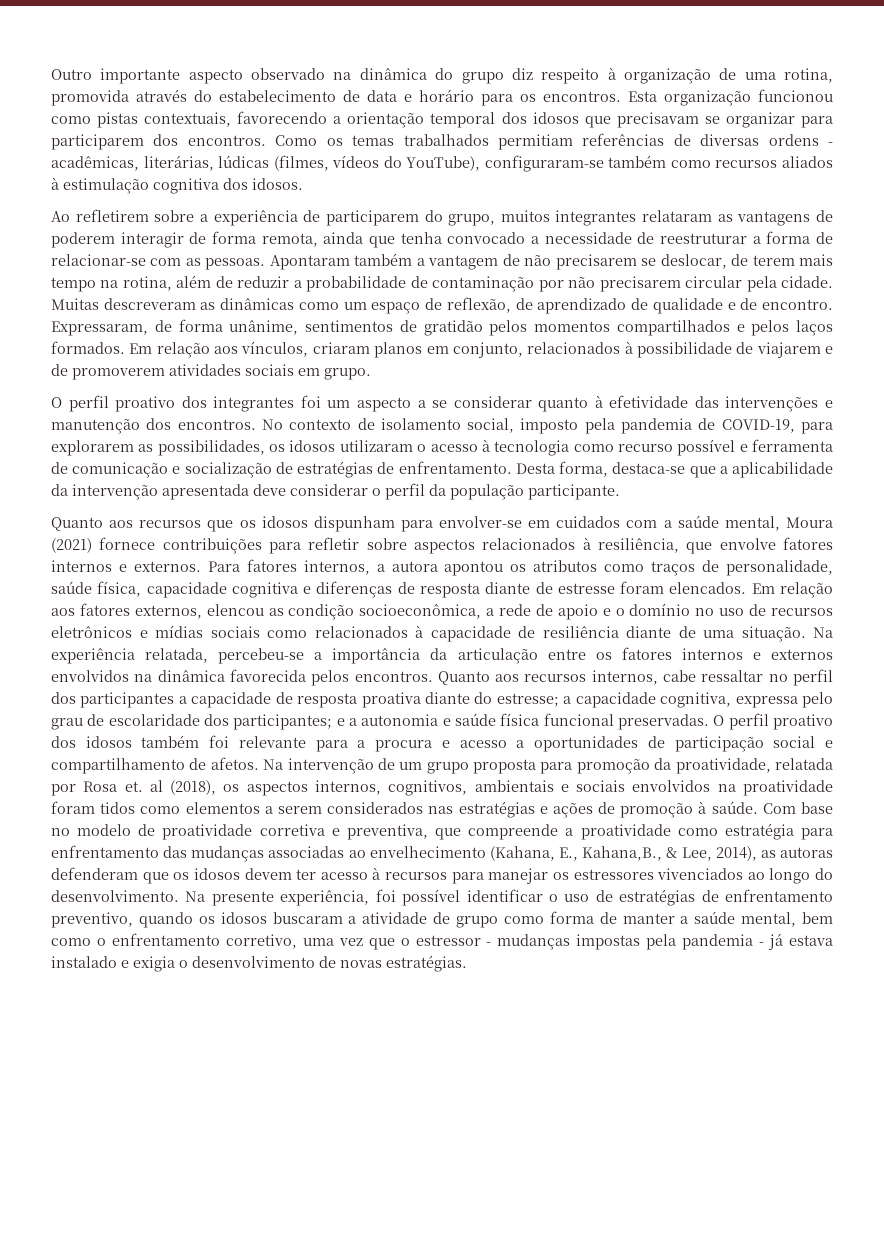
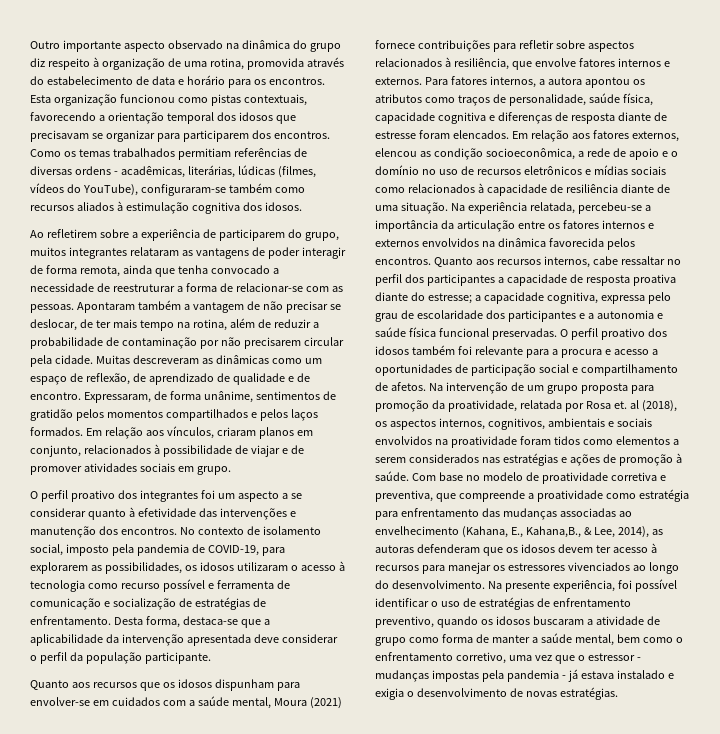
[51,232,115,248] poderem -> [267,247,300,259] poder
[555,254,637,270] precisarem -> [285,301,328,313] precisar
[752,255,795,266] terem -> [95,320,111,328] ter
[756,342,833,358] [51,364,165,380] viajarem e de promoverem -> [250,445,304,457] [30,466,82,475] viajar e de promover
[233,714,333,730] participantes; -> [507,310,576,322] participantes

